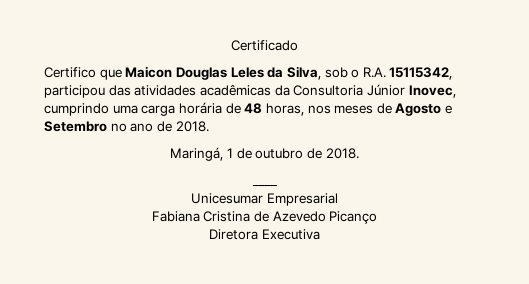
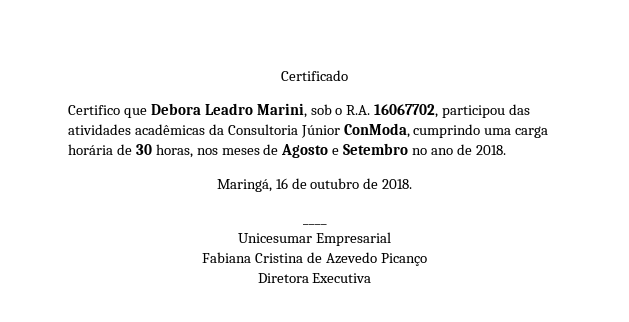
[125,66,321,80] Maicon Douglas Leles da Silva, -> [150,103,307,118] Debora Leadro Marini,
[389,67,453,80] 15115342, -> [374,104,439,118] 16067702,
[408,85,456,98] Inovec, -> [343,123,410,138] ConModa,
[244,103,263,114] 48 -> [135,144,152,155] 30
[227,148,234,158] 1 -> [275,178,288,189] 16

